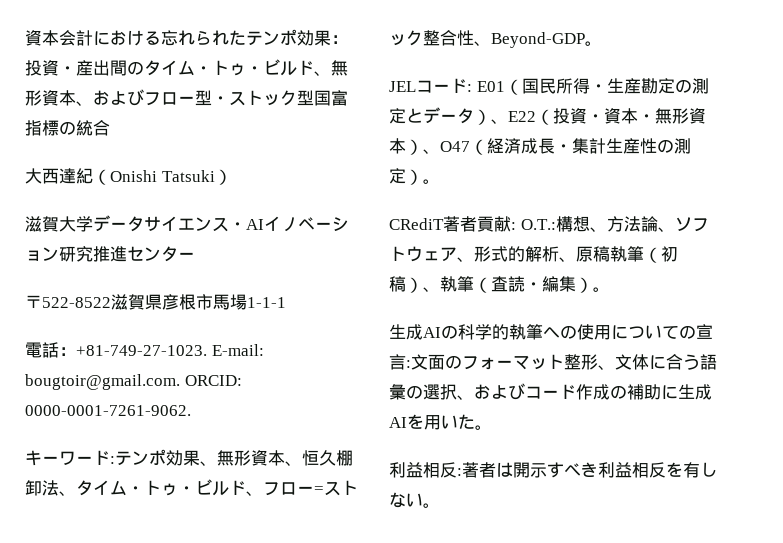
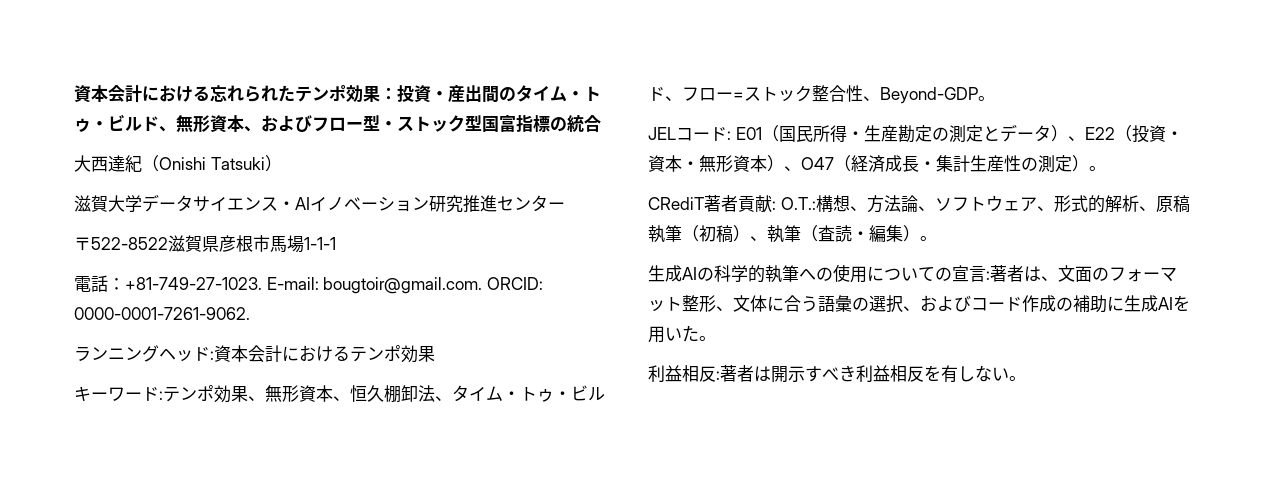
(191, 410) none -> [74,345,435,363] // ランニングヘッド:資本会計におけるテンポ効果
(411, 364) none -> [990,265,1058,282] 著者は、

